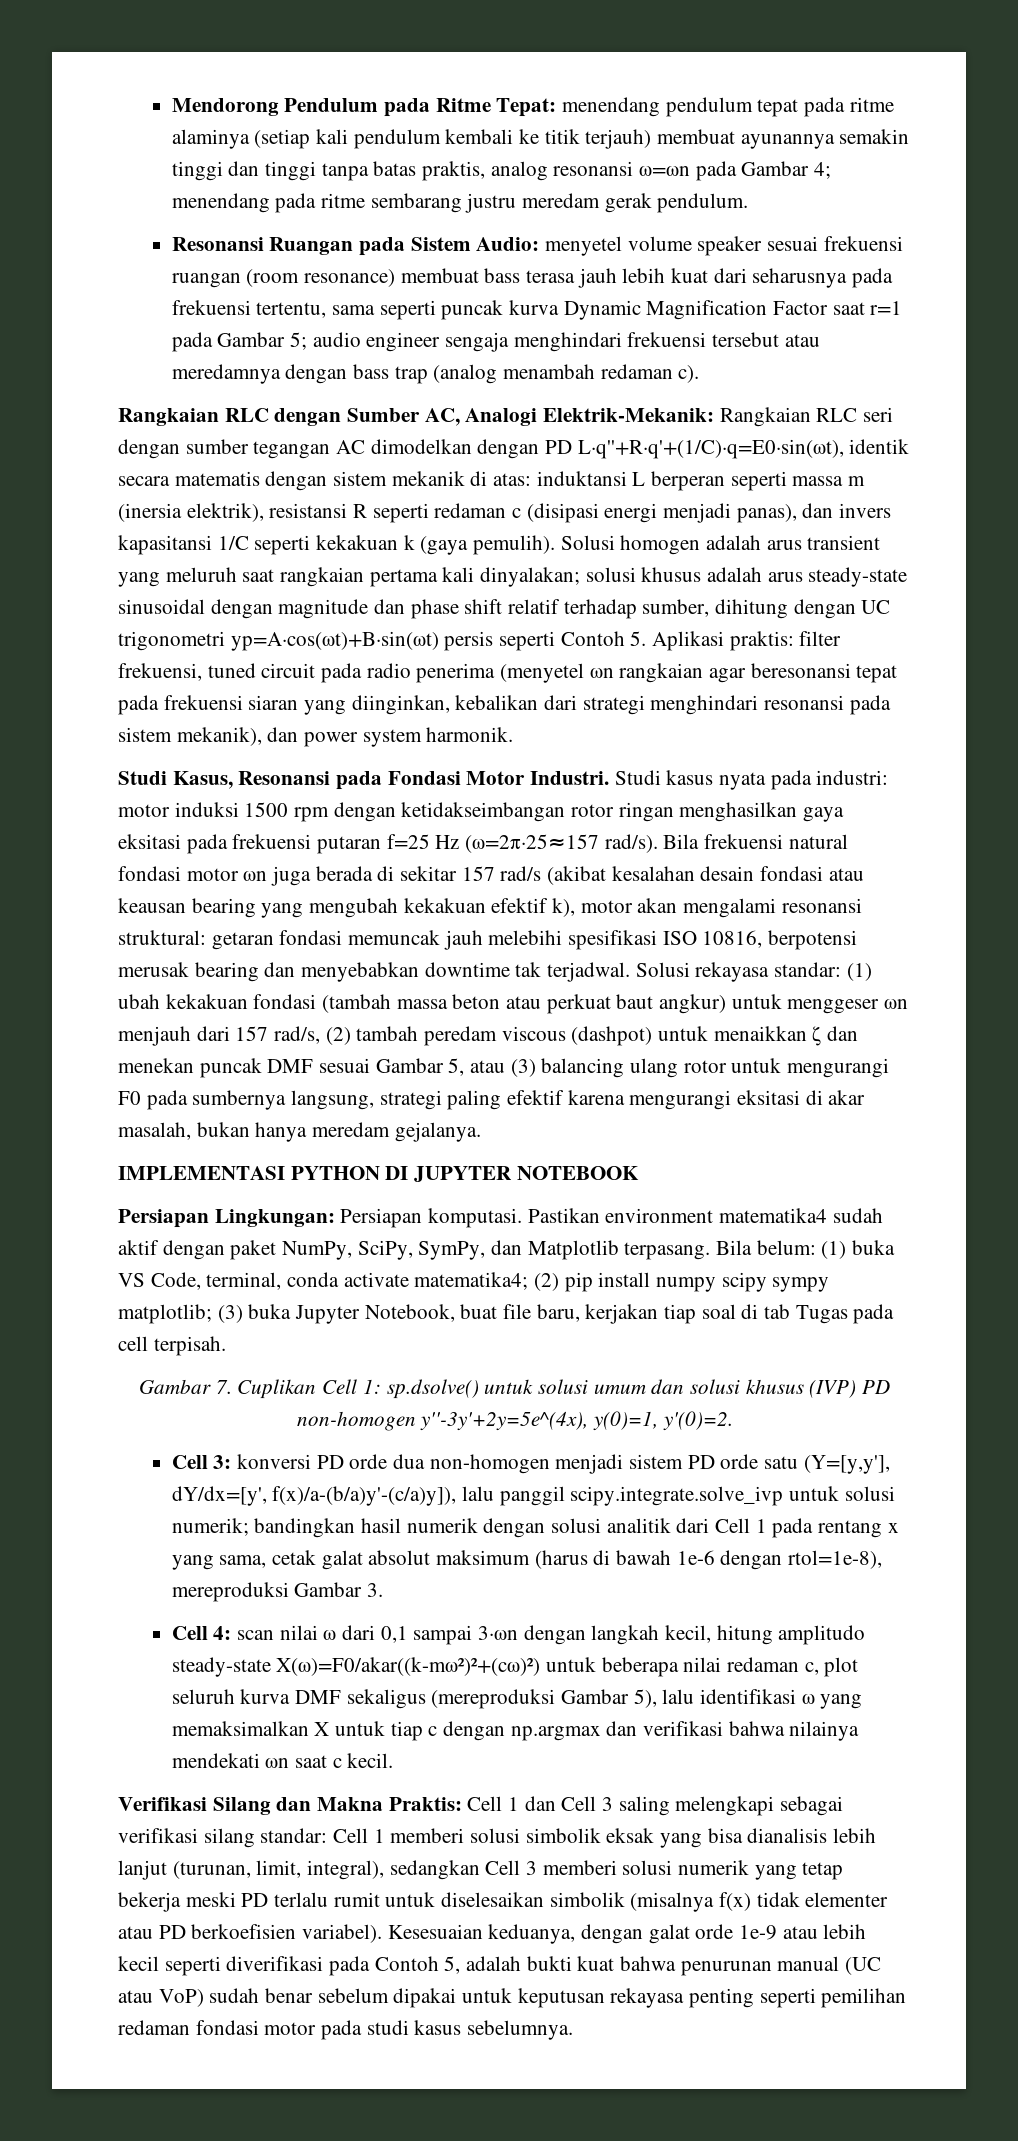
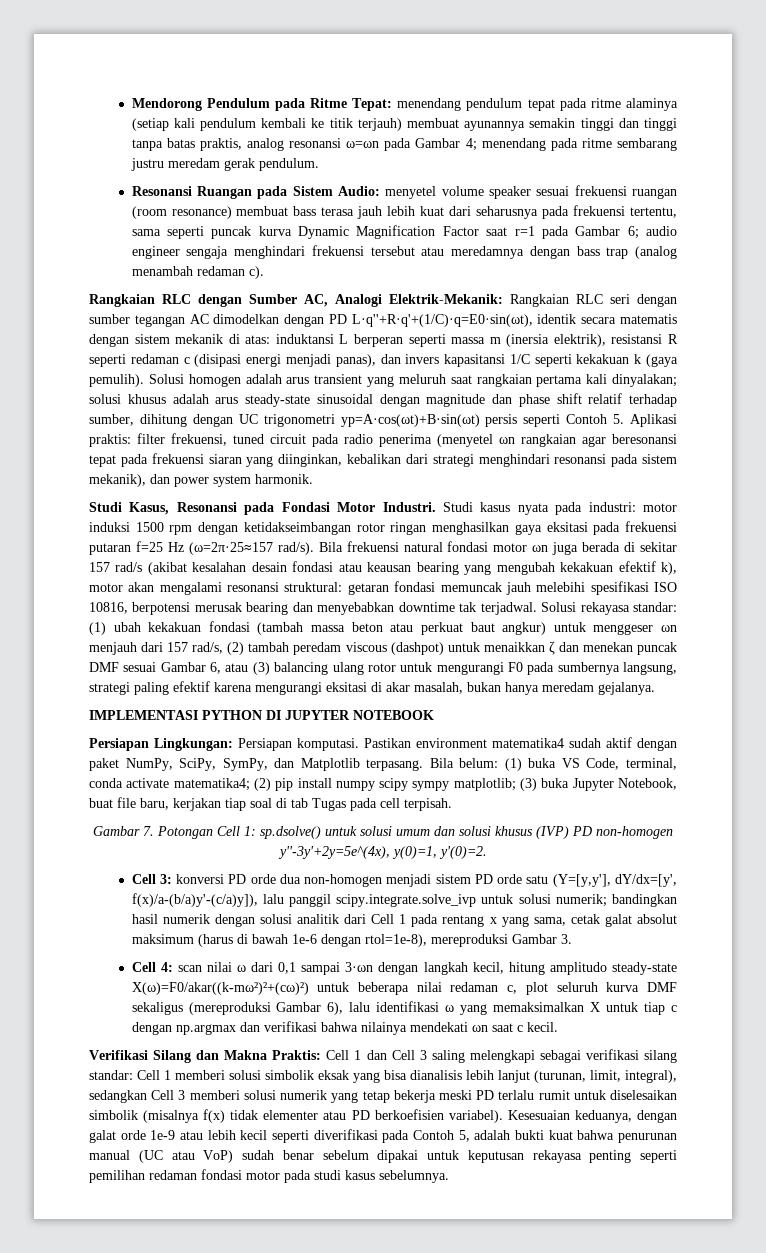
[289,332,307,350] 5; -> [627,226,639,239] 6;
[448,1058,465,1076] 5, -> [210,662,222,674] 6,
[237,1379,317,1399] Cuplikan -> [157,826,213,839] Potongan
[633,1689,657,1708] 5), -> [327,1002,344,1015] 6),

